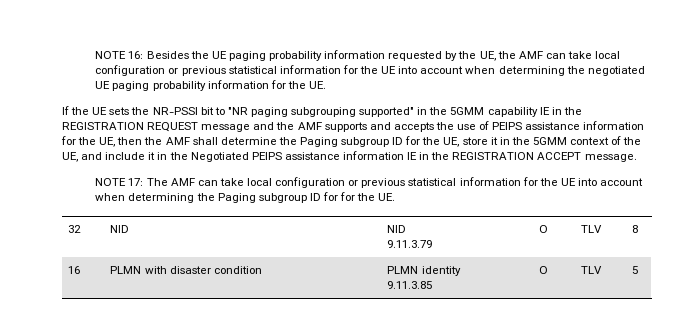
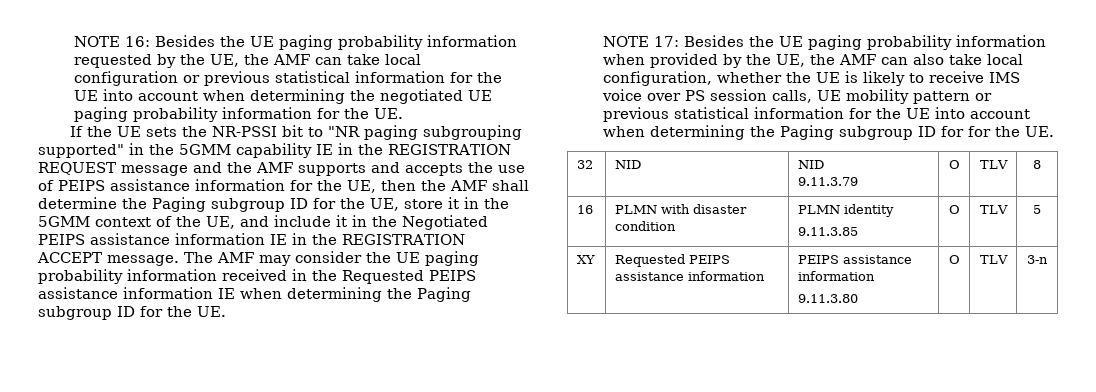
[95,177,346,188] // NOTE 17: The AMF can take local configuration -> [184,251,479,266] [38,269,476,284] [38,287,471,302] [38,306,226,320] [603,35,1047,50] [603,53,1024,68] [603,71,1021,86] [602,89,971,104] The AMF may consider the UE paging probability information received in the Requested PEIPS assistance information IE when determining the Paging subgroup ID for the UE. // NOTE 17: Besides the UE paging probability information when provided by the UE, the AMF can also take local configuration, whether the UE is likely to receive IMS voice over PS session calls, UE mobility pattern
(638, 270) none -> [576,255,595,264] [614,254,730,267] [614,271,765,281] [797,255,912,264] [797,271,875,281] [797,294,858,303] [948,255,960,264] [979,255,1008,264] [1027,255,1048,264] // XY | Requested PEIPS assistance information | PEIPS assistance information // 9.11.3.80 | O | TLV | 3-n

